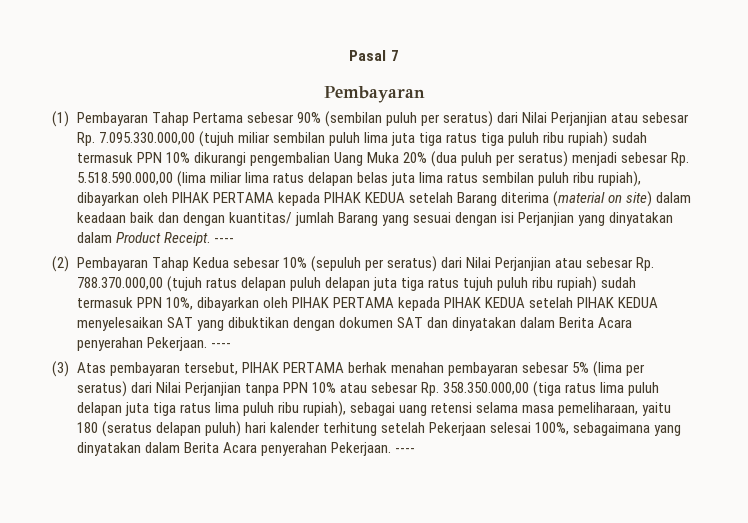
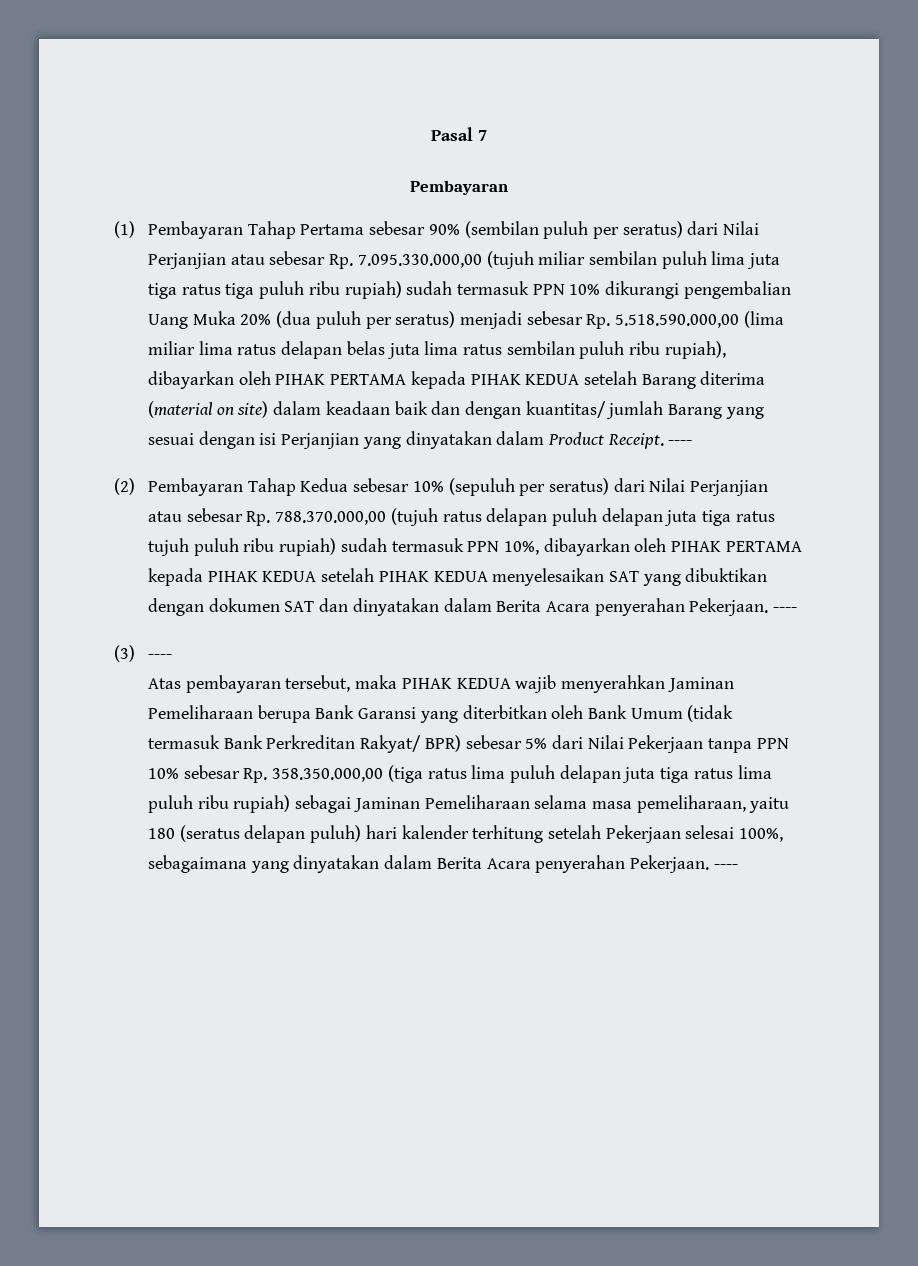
(69, 369) none -> [147,654,172,659] ---- //
[241,361,646,377] [76,381,241,397] PIHAK PERTAMA berhak menahan pembayaran sebesar 5% (lima per seratus) dari Nilai Perjanjian -> [355,675,734,693] [147,705,734,723] [147,735,704,753] maka PIHAK KEDUA wajib menyerahkan Jaminan Pemeliharaan berupa Bank Garansi yang diterbitkan oleh Bank Umum (tidak termasuk Bank Perkreditan Rakyat/ BPR) sebesar 5% dari Nilai Pekerjaan
[339,383,367,393] atau -> (179, 773) none
[302,401,473,417] rupiah), sebagai uang retensi -> [233,795,530,813] rupiah) sebagai Jaminan Pemeliharaan

